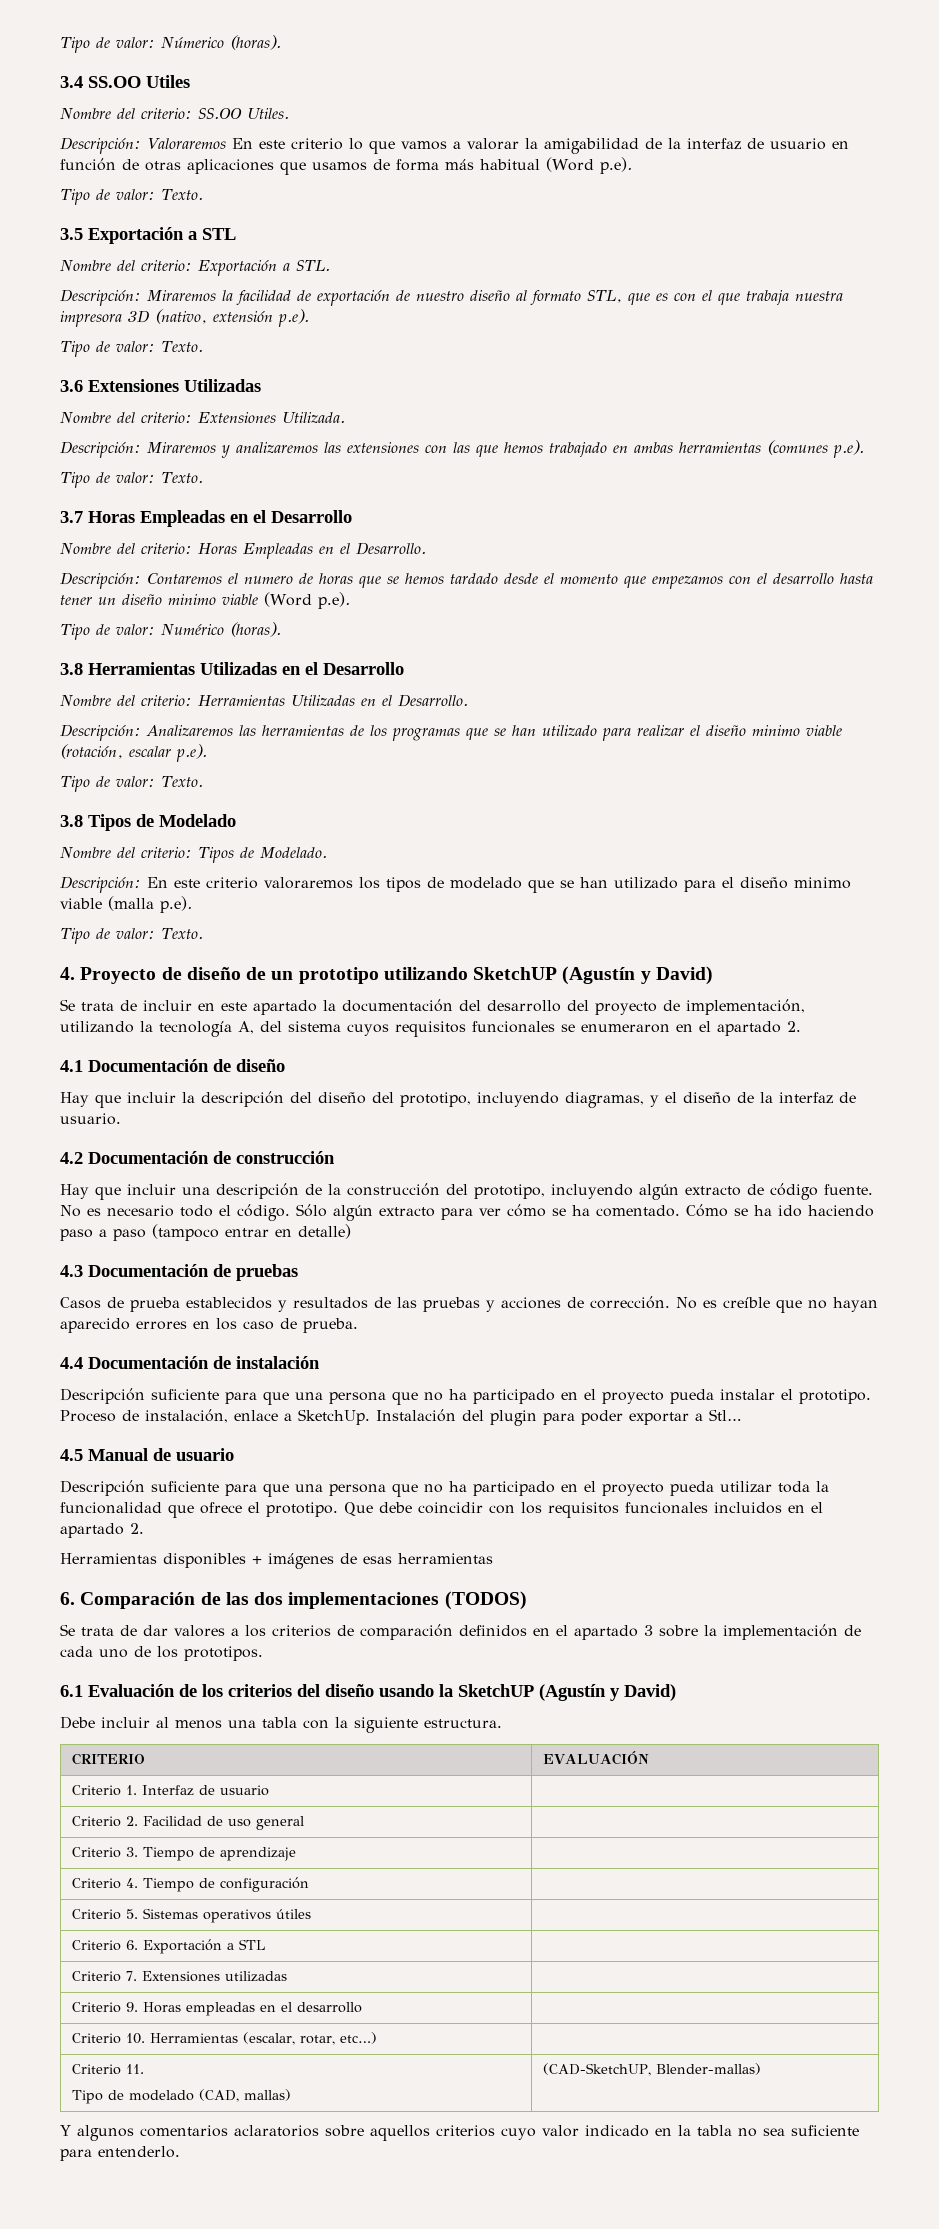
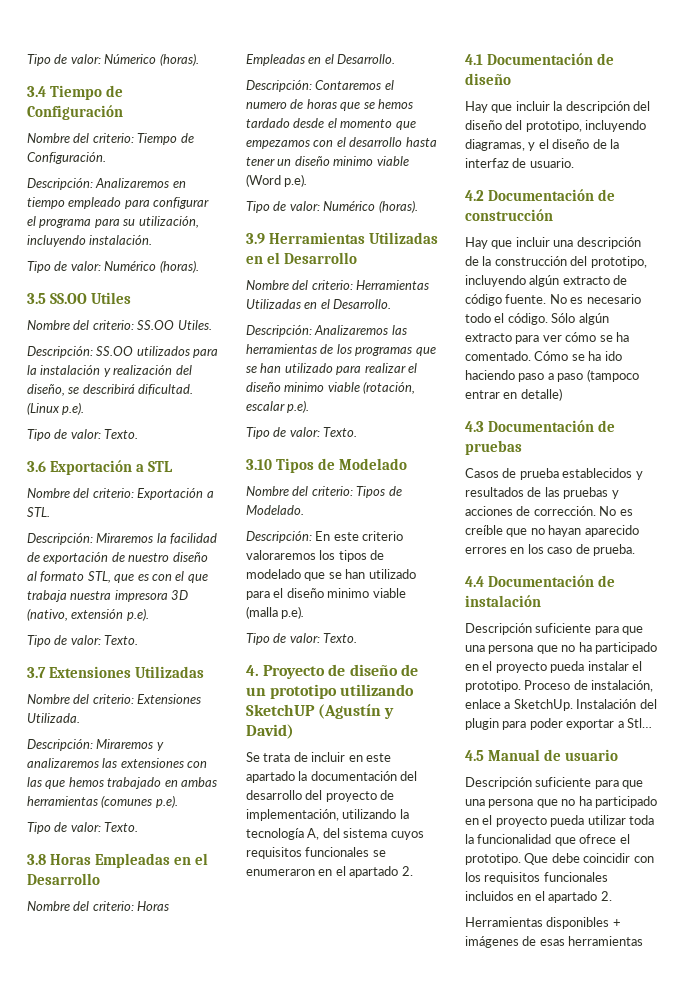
(83, 82) none -> [49,85,123,100] [27,105,123,120] [27,133,194,145] [27,152,106,164] [27,178,186,190] [27,197,210,209] [27,216,199,228] [27,235,153,247] [27,260,199,273] [27,293,46,304] Tiempo de Configuración // Nombre del criterio: Tiempo de Configuración. // Descripción: Analizaremos en tiempo empleado para configurar el programa para su utilización, incluyendo instalación. // Tipo de valor: Numérico (horas). // 3.5
[147,138,849,154] [60,157,632,175] [60,189,203,205] [60,228,83,240] Valoraremos En este criterio lo que vamos a valorar la amigabilidad de la interfaz de usuario en función de otras aplicaciones que usamos de forma más habitual (Word p.e). // Tipo de valor: Texto. // 3.5 -> [96,346,219,358] [27,365,192,377] [27,384,194,396] [27,402,85,415] [27,429,139,441] [27,461,46,472] SS.OO utilizados para la instalación y realización del diseño, se describirá dificultad. (Linux p.e). // Tipo de valor: Texto. // 3.6
[60,380,83,392] 3.6 -> [27,667,46,678] 3.7
[60,511,83,523] 3.7 -> [27,854,46,865] 3.8
[60,663,83,675] 3.8 -> [246,233,265,244] 3.9
[60,815,83,827] 3.8 -> [246,459,272,470] 3.10
[60,1591,527,1610] [60,1624,861,1640] [60,1646,263,1661] [60,1684,676,1701] [60,1716,502,1733] [71,1753,145,1765] [542,1751,649,1765] [71,1785,269,1796] [71,1816,304,1830] [71,1847,296,1861] [71,1877,309,1892] [71,1908,311,1923] [71,1939,265,1954] [71,1971,287,1982] [71,2002,362,2016] [71,2032,377,2045] [71,2064,144,2075] [71,2089,291,2104] [542,2063,761,2076] [60,2125,859,2141] [60,2146,180,2161] // 6. Comparación de las dos implementaciones (TODOS) // Se trata de dar valores a los criterios de comparación definidos en el apartado 3 sobre la implementación de cada uno de los prototipos. // 6.1 Evaluación de los criterios del diseño usando la SketchUP (Agustín y David) // Debe incluir al menos una tabla con la siguiente estructura. // CRITERIO | EVALUACIÓN // Criterio 1. Interfaz de usuario | // Criterio 2. Facilidad de uso general | // Criterio 3. Tiempo de aprendizaje | // Criterio 4. Tiempo de configuración | // Criterio 5. Sistemas operativos útiles | // Criterio 6. Exportación a STL | // Criterio 7. Extensiones utilizadas | // Criterio 9. Horas empleadas en el desarrollo | // Criterio 10. Herramientas (escalar, rotar, etc…) | // Criterio 11. // Tipo de modelado (CAD, mallas) | (CAD-SketchUP, Blender-mallas) // Y algunos comentarios aclaratorios sobre aquellos criterios cuyo valor indicado en la tabla no sea suficiente para entenderlo. -> (644, 941) none

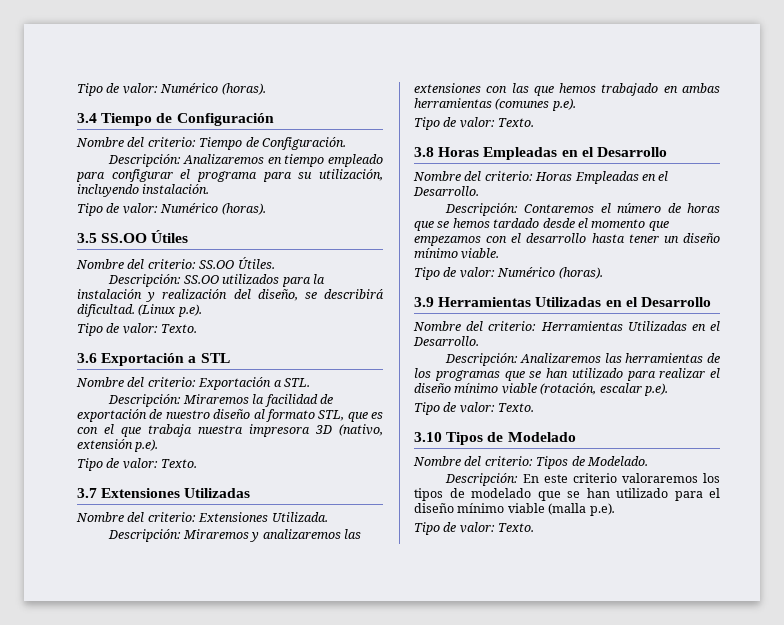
[27,54,157,66] Tipo de valor: Númerico -> [77,83,219,96] Tipo de valor: Numérico
[90,292,131,304] Utiles -> [151,230,189,243] Útiles
[177,320,212,330] Utiles. -> [237,257,275,269] Útiles.
[246,102,287,109] numero -> [617,203,662,213] número
[333,156,409,166] [246,174,308,187] minimo viable (Word p.e). -> [414,248,500,259] mínimo viable.
[284,382,325,392] minimo -> [454,383,499,393] mínimo
[327,588,370,598] minimo -> [457,503,505,513] mínimo
[246,664,418,679] [246,684,415,699] [246,704,395,719] [246,724,294,739] [246,752,391,762] [246,771,418,783] [246,790,395,802] [246,809,409,821] [246,828,424,840] [246,847,386,859] [246,866,413,878] [465,53,614,65] [465,73,511,85] [465,101,650,113] [465,120,647,132] [465,139,619,151] [465,158,574,168] [465,189,615,201] [465,209,553,221] [465,237,641,249] [465,256,647,268] [465,275,628,287] [465,294,641,306] [465,313,609,325] [465,332,629,344] [465,351,622,361] [465,369,639,382] [465,388,562,401] [465,420,615,432] [465,440,522,455] [465,468,643,480] [465,487,619,499] [465,506,633,516] [465,525,639,537] [465,544,635,556] [465,575,615,587] [465,595,541,607] [465,623,644,635] [465,642,657,654] [465,661,642,673] [465,680,654,692] [465,699,657,711] [465,718,652,730] [465,749,618,761] [465,777,644,789] [465,796,657,808] [465,815,654,827] [465,834,630,846] [465,853,654,865] [465,872,608,884] [465,891,612,903] [465,917,621,929] [465,936,644,948] // 4. Proyecto de diseño de un prototipo utilizando SketchUP (Agustín y David) // Se trata de incluir en este apartado la documentación del desarrollo del proyecto de implementación, utilizando la tecnología A, del sistema cuyos requisitos funcionales se enumeraron en el apartado 2. // 4.1 Documentación de diseño // Hay que incluir la descripción del diseño del prototipo, incluyendo diagramas, y el diseño de la interfaz de usuario. // 4.2 Documentación de construcción // Hay que incluir una descripción de la construcción del prototipo, incluyendo algún extracto de código fuente. No es necesario todo el código. Sólo algún extracto para ver cómo se ha comentado. Cómo se ha ido haciendo paso a paso (tampoco entrar en detalle) // 4.3 Documentación de pruebas // Casos de prueba establecidos y resultados de las pruebas y acciones de corrección. No es creíble que no hayan aparecido errores en los caso de prueba. // 4.4 Documentación de instalación // Descripción suficiente para que una persona que no ha participado en el proyecto pueda instalar el prototipo. Proceso de instalación, enlace a SketchUp. Instalación del plugin para poder exportar a Stl… // 4.5 Manual de usuario // Descripción suficiente para que una persona que no ha participado en el proyecto pueda utilizar toda la funcionalidad que ofrece el prototipo. Que debe coincidir con los requisitos funcionales incluidos en el apartado 2. // Herramientas disponibles + imágenes de esas herramientas -> (535, 527) none

